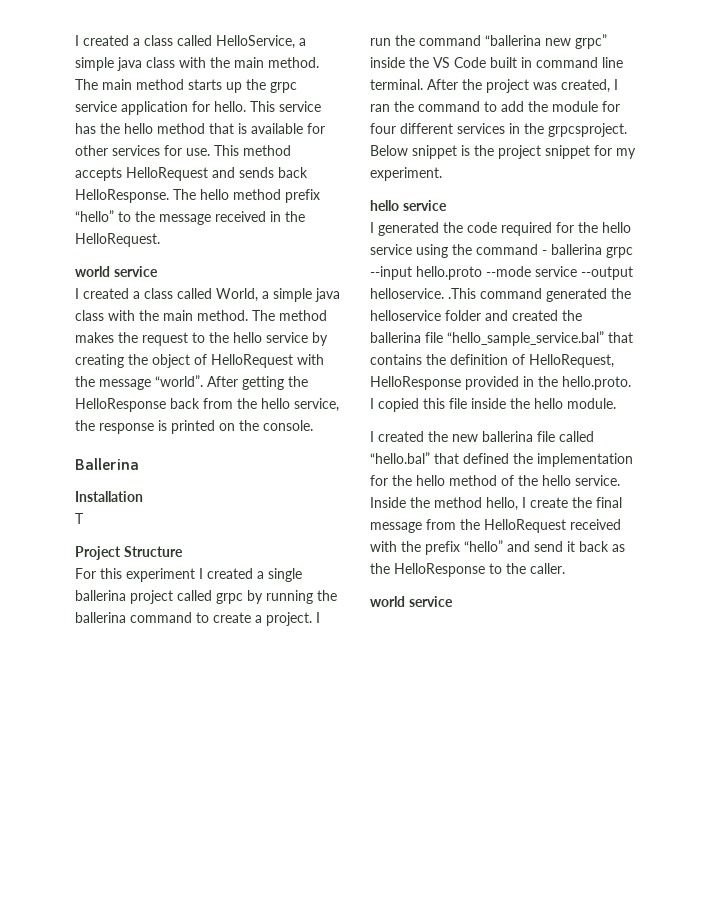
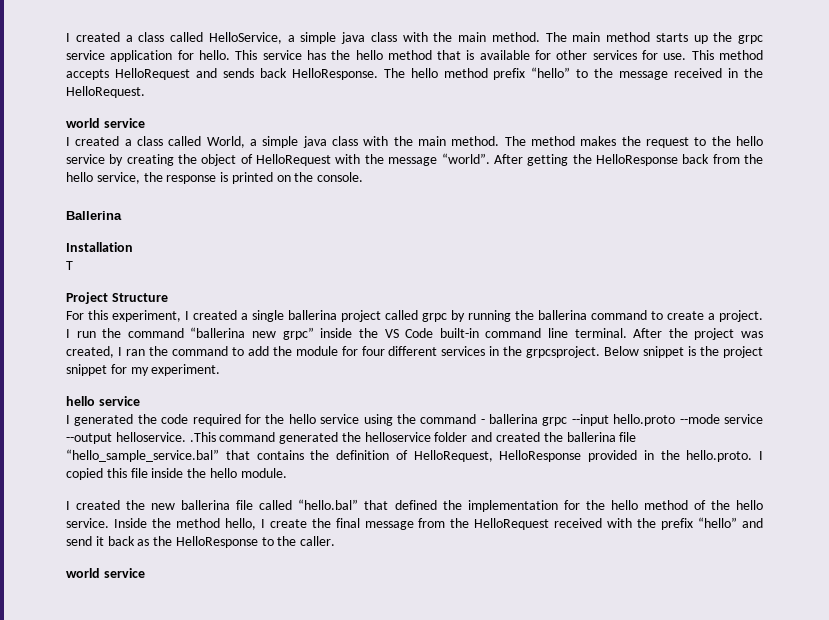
[126,568,195,582] experiment -> [112,310,181,322] experiment,
[490,57,532,68] built in -> [439,328,479,338] built-in

